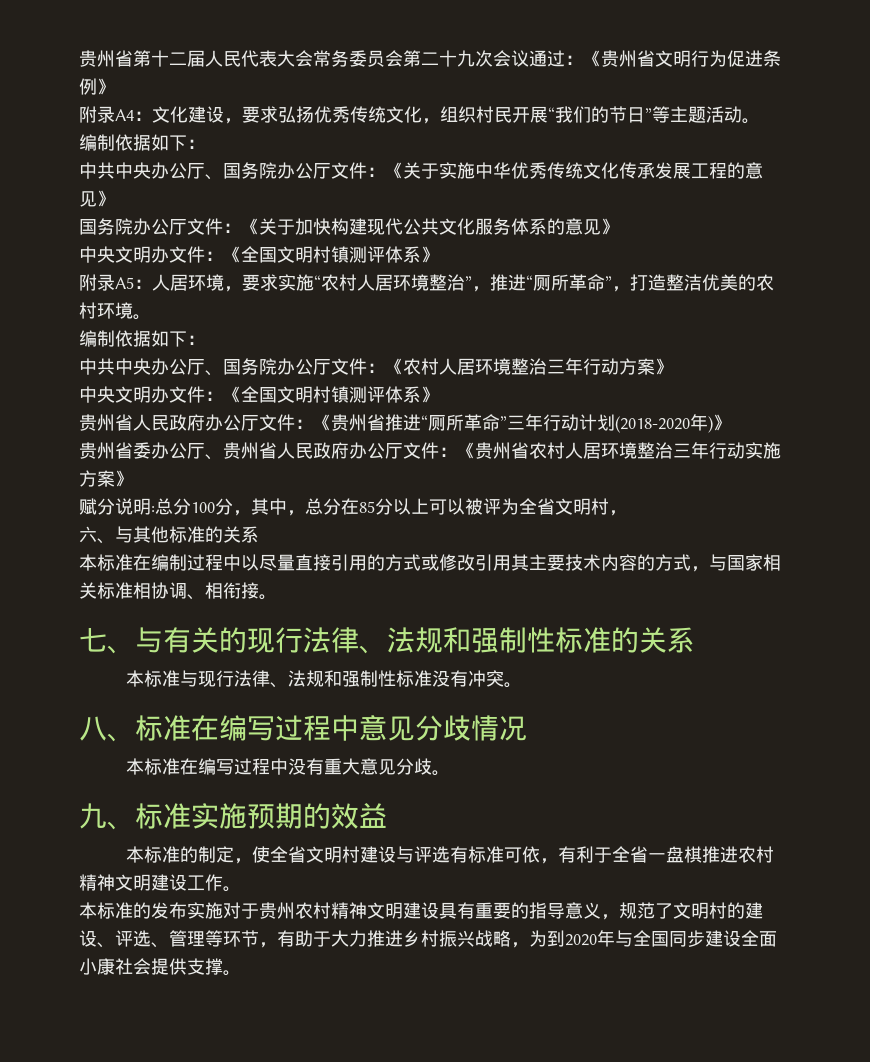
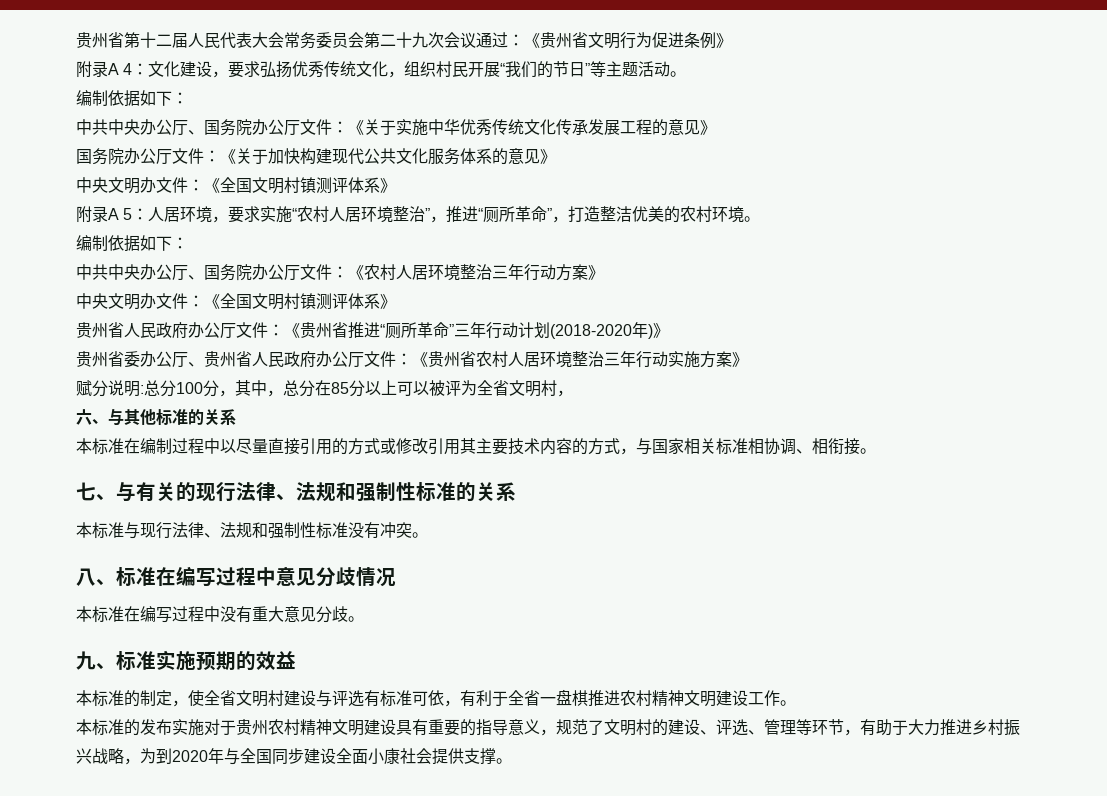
[115,109,134,121] A4 -> [108,63,133,75] A 4
[115,277,134,289] A5 -> [108,208,133,220] A 5

